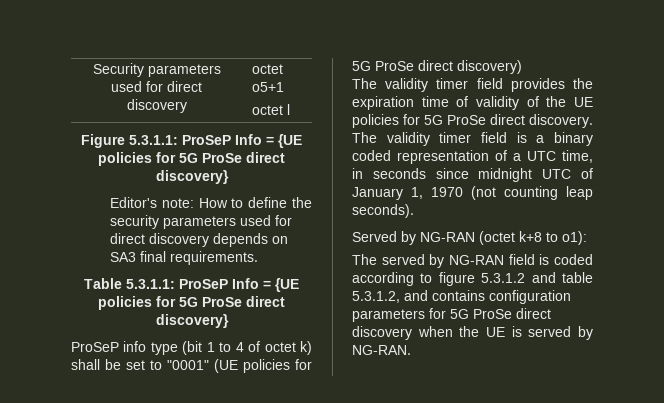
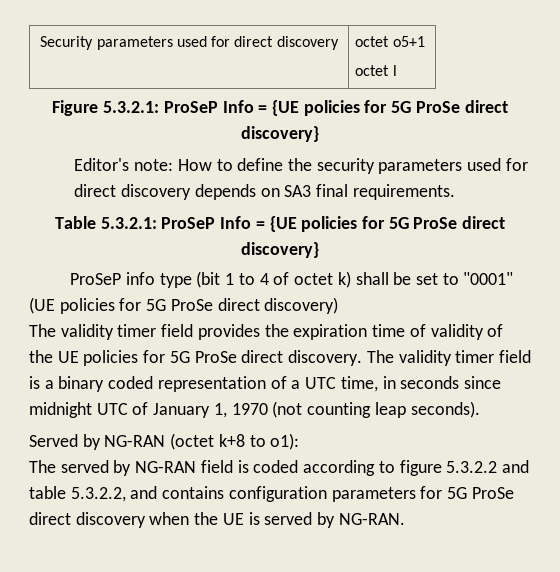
[129,135,178,145] 5.3.1.1: -> [103,101,160,113] 5.3.2.1:
[126,279,175,289] 5.3.1.1: -> [100,217,157,229] 5.3.2.1:
[481,273,526,283] 5.3.1.2 -> [446,461,498,473] 5.3.2.2
[352,291,400,303] 5.3.1.2, -> [70,487,126,502] 5.3.2.2,

